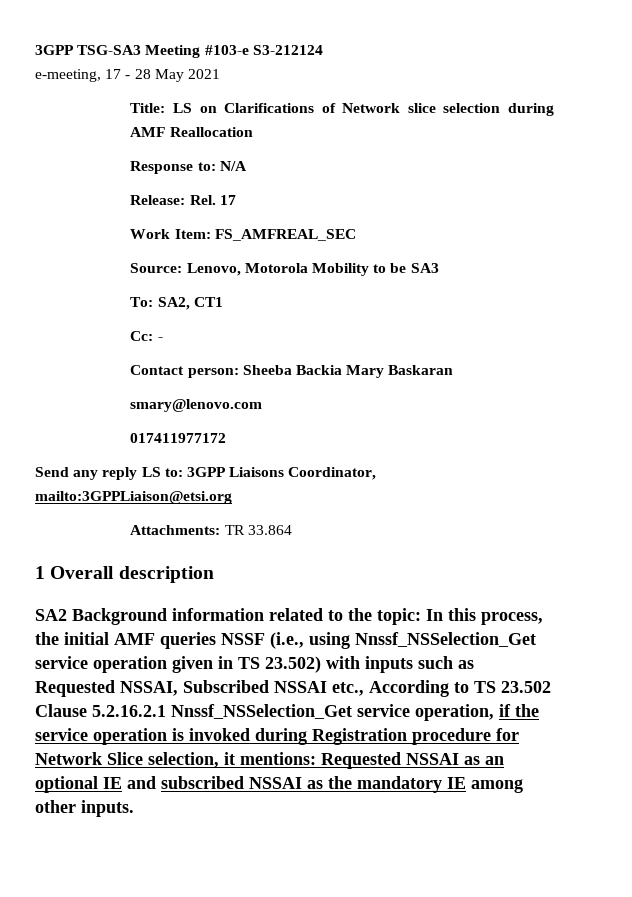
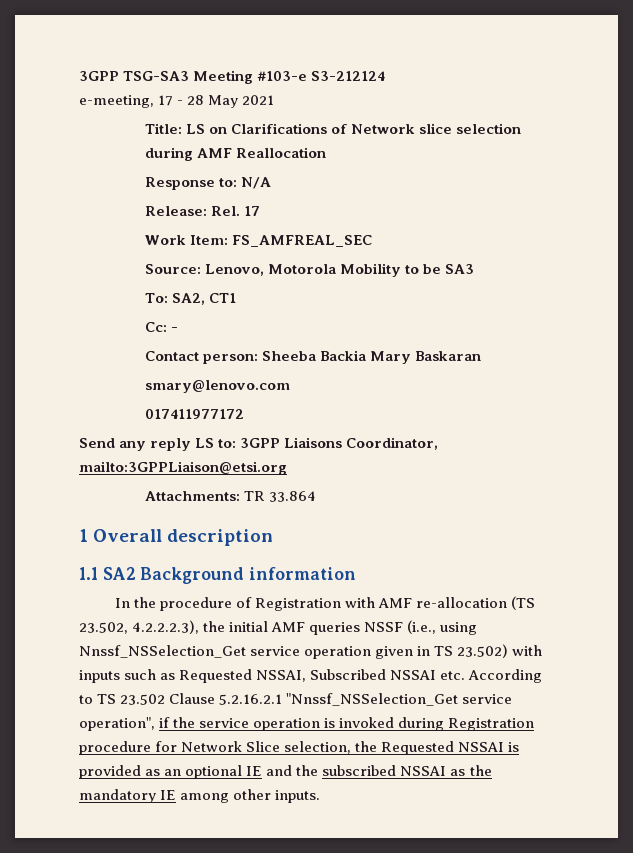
(214, 574) none -> [79,567,98,580] 1.1
[269,608,543,625] related to the topic: In this process, -> [114,596,536,611] [79,620,200,634] // In the procedure of Registration with AMF re-allocation (TS 23.502, 4.2.2.2.3),
[332,682,364,696] etc., -> [440,671,466,680] etc.
[171,704,494,721] Nnssf_NSSelection_Get service operation, -> [286,693,513,706] [79,717,155,731] "Nnssf_NSSelection_Get service operation",
[224,752,459,769] it mentions: Requested NSSAI -> [355,741,520,755] [79,765,141,779] the Requested NSSAI is provided
(156, 782) none -> [296,765,319,776] the

